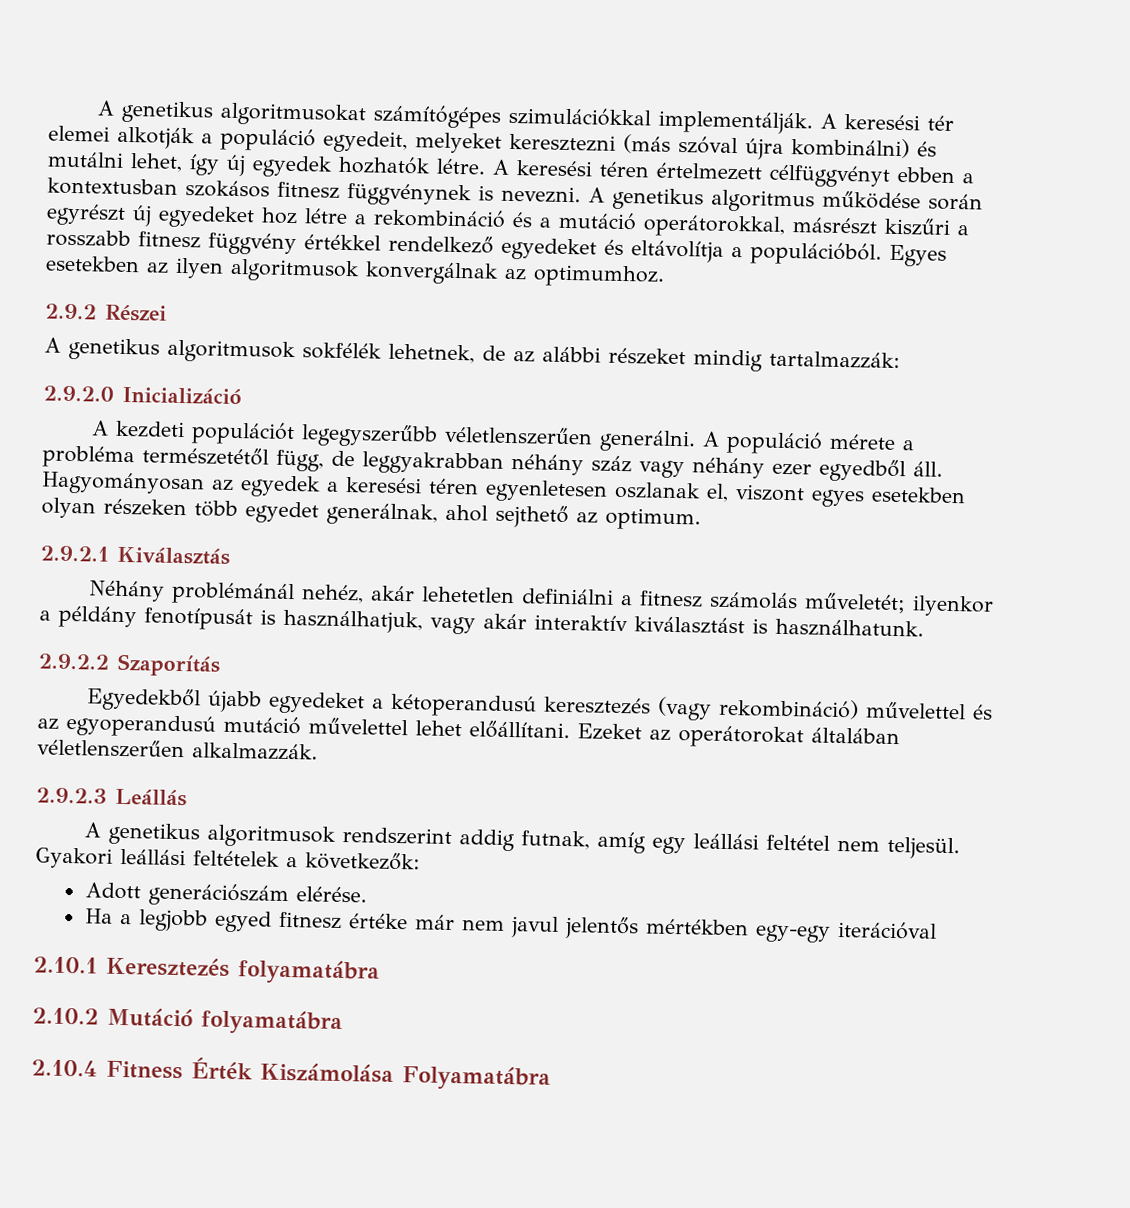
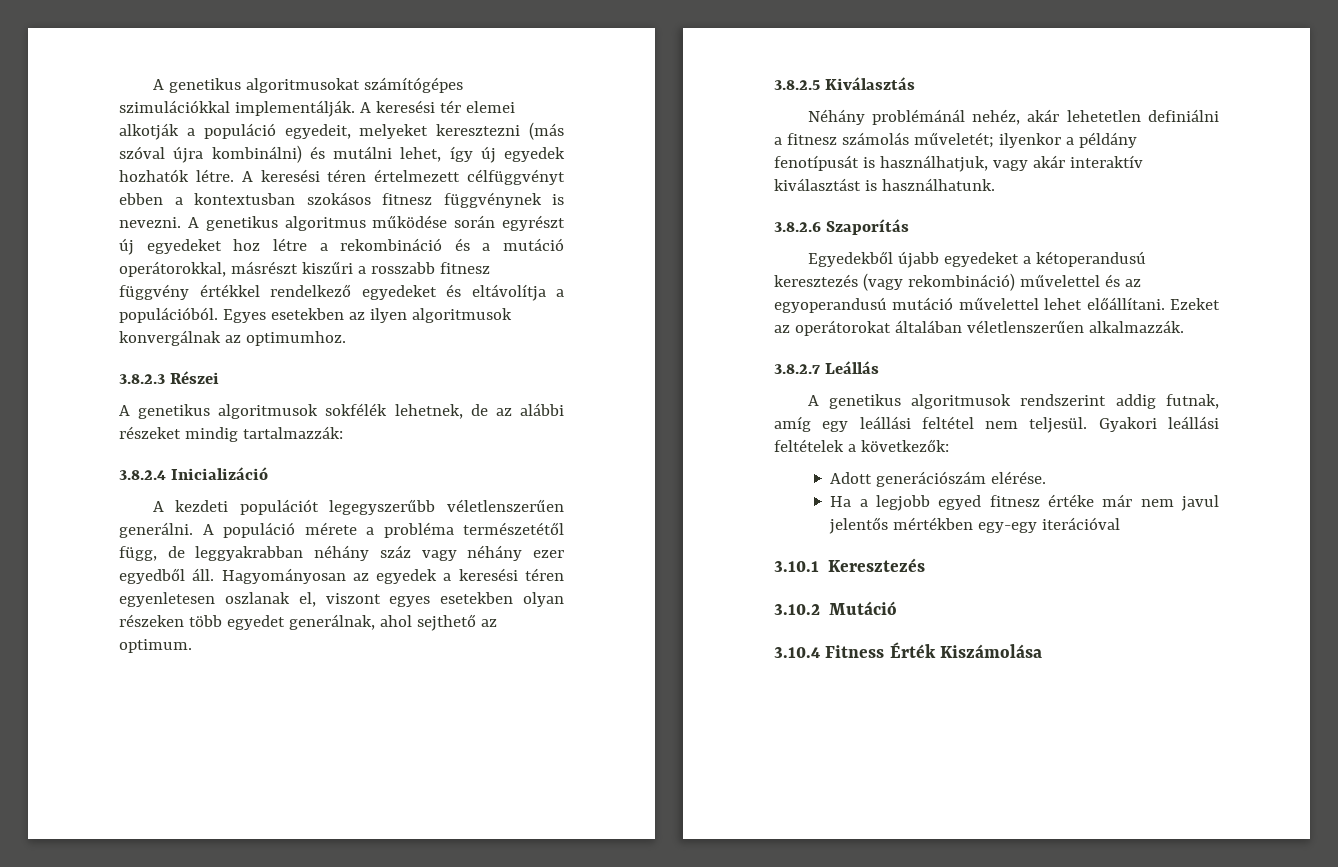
[45,303,97,320] 2.9.2 -> [119,374,165,384] 3.8.2.3
[43,385,114,402] 2.9.2.0 -> [119,470,166,480] 3.8.2.4
[40,545,109,562] 2.9.2.1 -> [774,80,820,90] 3.8.2.5
[38,653,110,670] 2.9.2.2 -> [774,222,821,232] 3.8.2.6
[36,787,107,804] 2.9.2.3 -> [774,364,820,374] 3.8.2.7
[33,956,98,974] 2.10.1 -> [774,561,819,572] 3.10.1
[238,959,380,985] [32,1007,99,1025] folyamatábra // 2.10.2 -> [774,604,820,615] // 3.10.2
[201,1009,343,1036] [31,1059,98,1077] folyamatábra // 2.10.4 -> [774,647,820,658] // 3.10.4
[402,1065,551,1091] Folyamatábra -> (1043, 651) none

